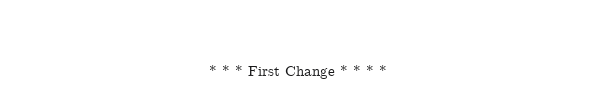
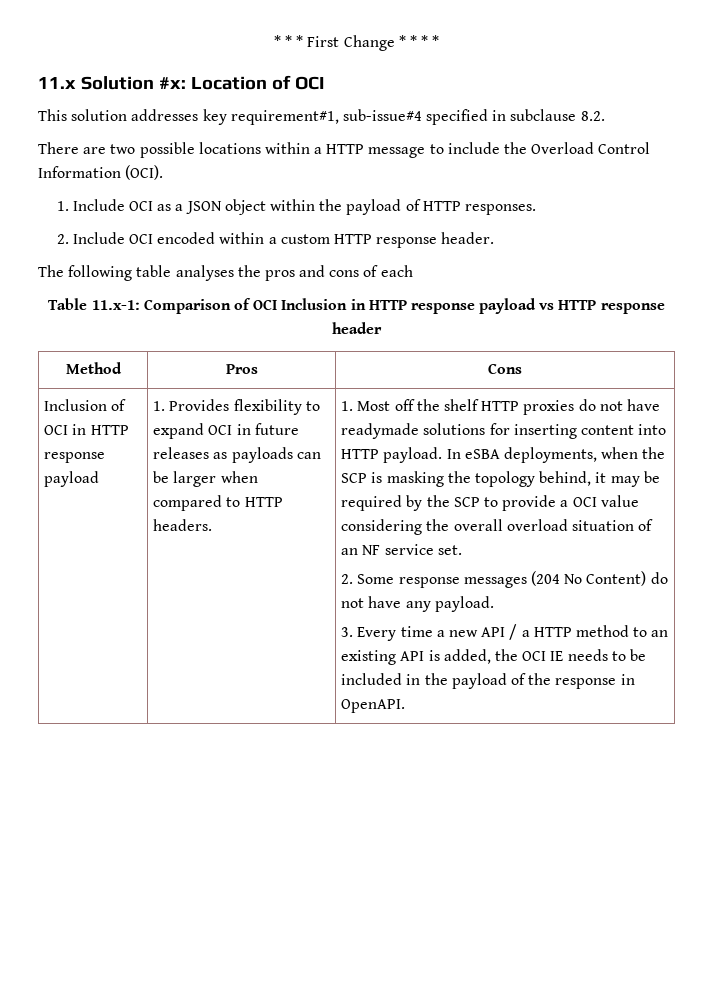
(387, 70) none -> [38,75,324,90] [38,109,605,125] [38,142,651,158] [38,165,164,180] [56,199,536,215] [56,232,495,248] [38,265,413,281] [48,298,665,314] [332,322,382,334] [65,362,122,374] [225,364,258,374] [488,363,522,374] [44,399,127,411] [44,424,129,435] [44,452,106,463] [44,471,100,487] [153,399,320,415] [153,423,299,439] [153,447,321,463] [153,471,258,487] [153,495,283,511] [153,519,213,531] [341,399,660,415] [341,423,667,439] [341,447,666,463] [341,471,660,487] [341,495,639,511] [341,519,654,535] [341,544,462,555] [341,571,668,588] [341,596,494,612] [341,624,669,641] [341,649,646,665] [341,673,635,689] [341,699,406,713] // 11.x Solution #x: Location of OCI // This solution addresses key requirement#1, sub-issue#4 specified in subclause 8.2. // There are two possible locations within a HTTP message to include the Overload Control Information (OCI). // 1. Include OCI as a JSON object within the payload of HTTP responses. // 2. Include OCI encoded within a custom HTTP response header. // The following table analyses the pros and cons of each // Table 11.x-1: Comparison of OCI Inclusion in HTTP response payload vs HTTP response header // Method | Pros | Cons // Inclusion of OCI in HTTP response payload | 1. Provides flexibility to expand OCI in future releases as payloads can be larger when compared to HTTP headers. | 1. Most off the shelf HTTP proxies do not have readymade solutions for inserting content into HTTP payload. In eSBA deployments, when the SCP is masking the topology behind, it may be required by the SCP to provide a OCI value considering the overall overload situation of an NF service set. // 2. Some response messages (204 No Content) do not have any payload. // 3. Every time a new API / a HTTP method to an existing API is added, the OCI IE needs to be included in the payload of the response in OpenAPI.

